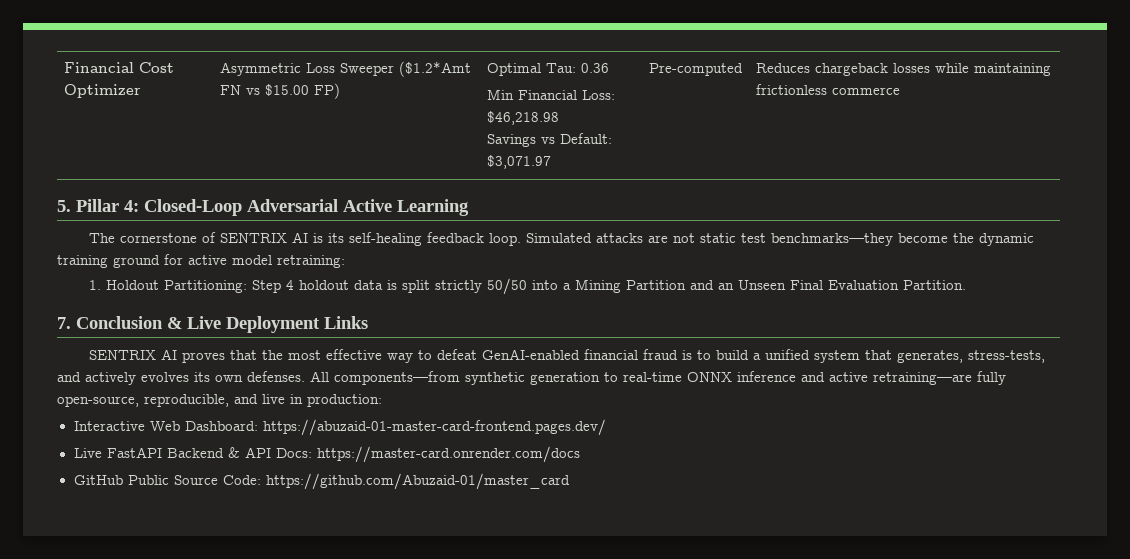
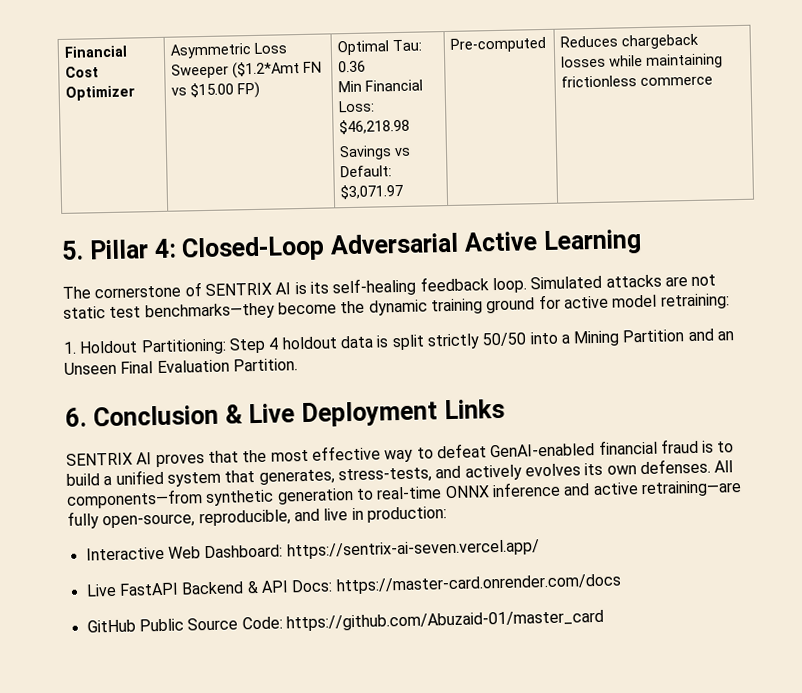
[57,317,71,329] 7. -> [65,407,87,427] 6.
[262,419,606,436] https://abuzaid-01-master-card-frontend.pages.dev/ -> [286,539,540,560] https://sentrix-ai-seven.vercel.app/

